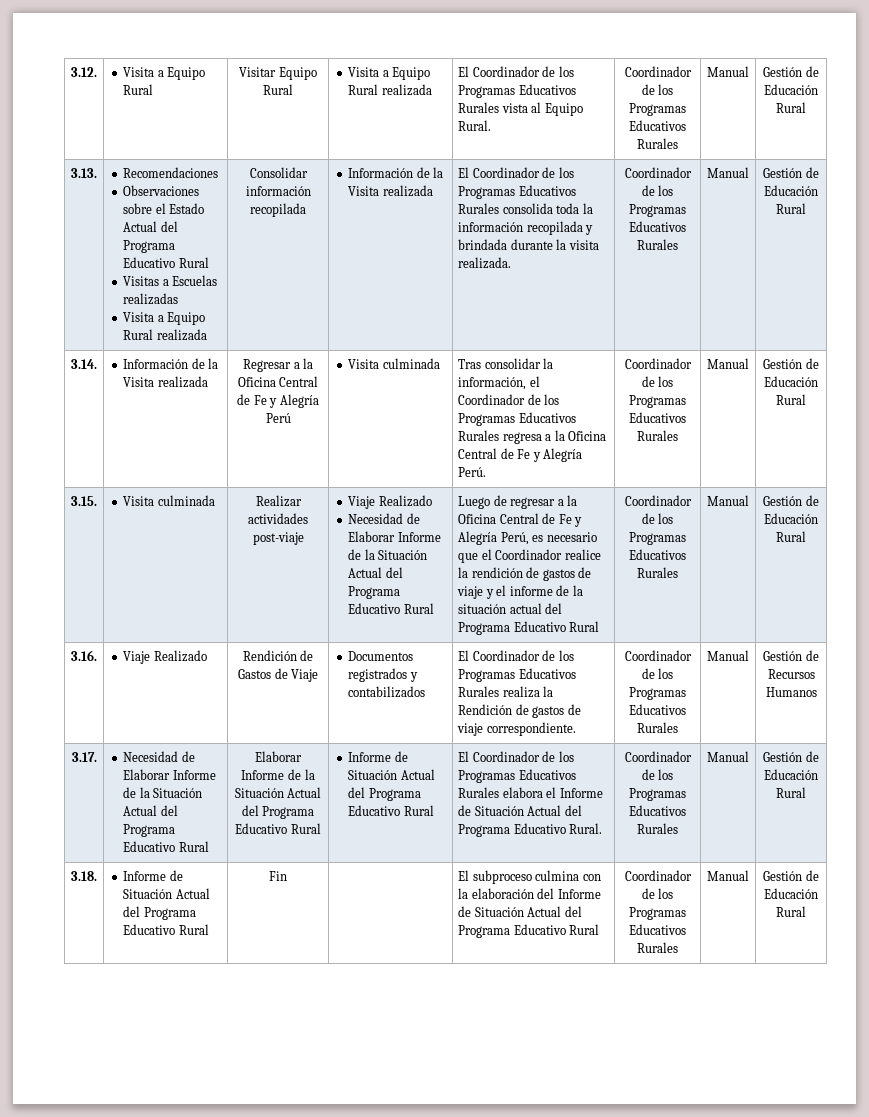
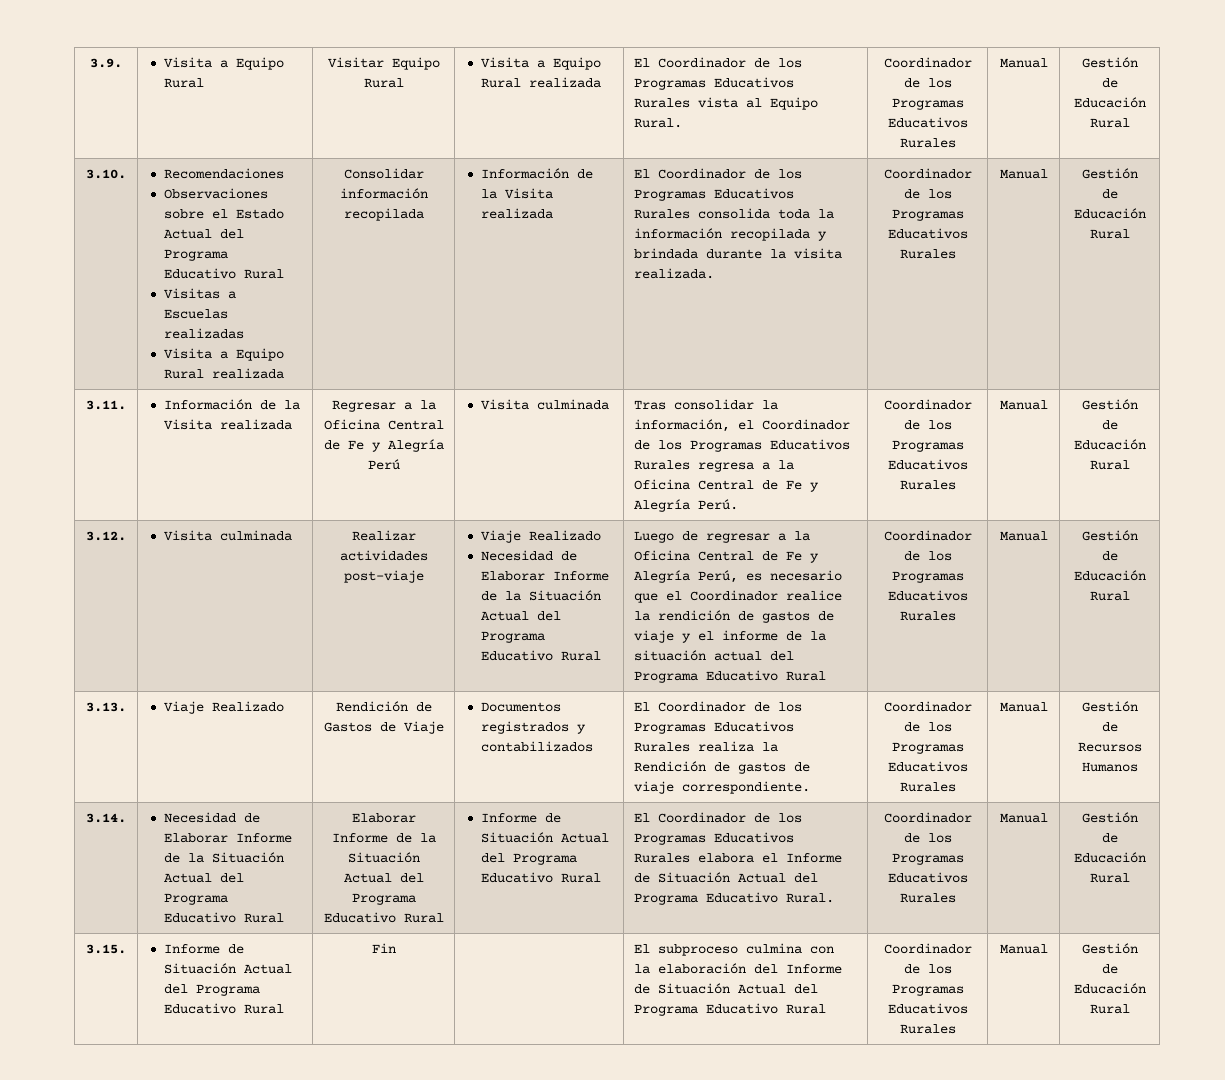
[71,67,97,77] 3.12. -> [90,58,122,68] 3.9.
[71,168,97,178] 3.13. -> [86,169,126,179] 3.10.
[71,359,97,369] 3.14. -> [86,400,126,410] 3.11.
[71,496,97,506] 3.15. -> [86,531,126,541] 3.12.
[71,650,97,661] 3.16. -> [86,702,126,712] 3.13.
[71,752,97,762] 3.17. -> [86,813,126,823] 3.14.
[71,871,97,881] 3.18. -> [86,944,126,954] 3.15.

